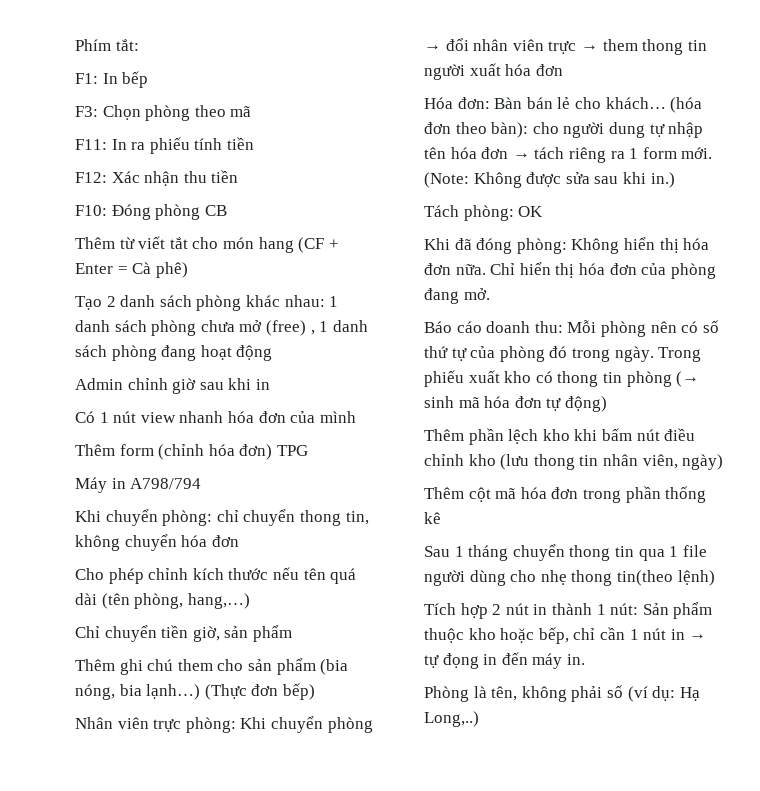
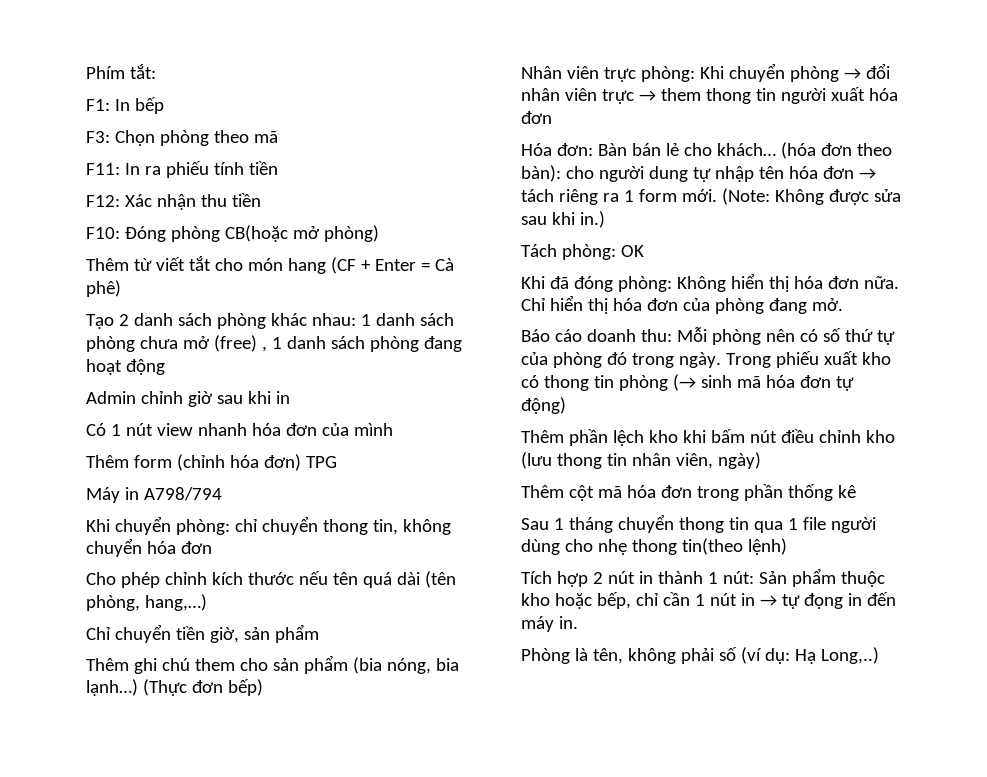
[204,205,227,216] CB -> [224,225,379,242] CB(hoặc mở phòng)

